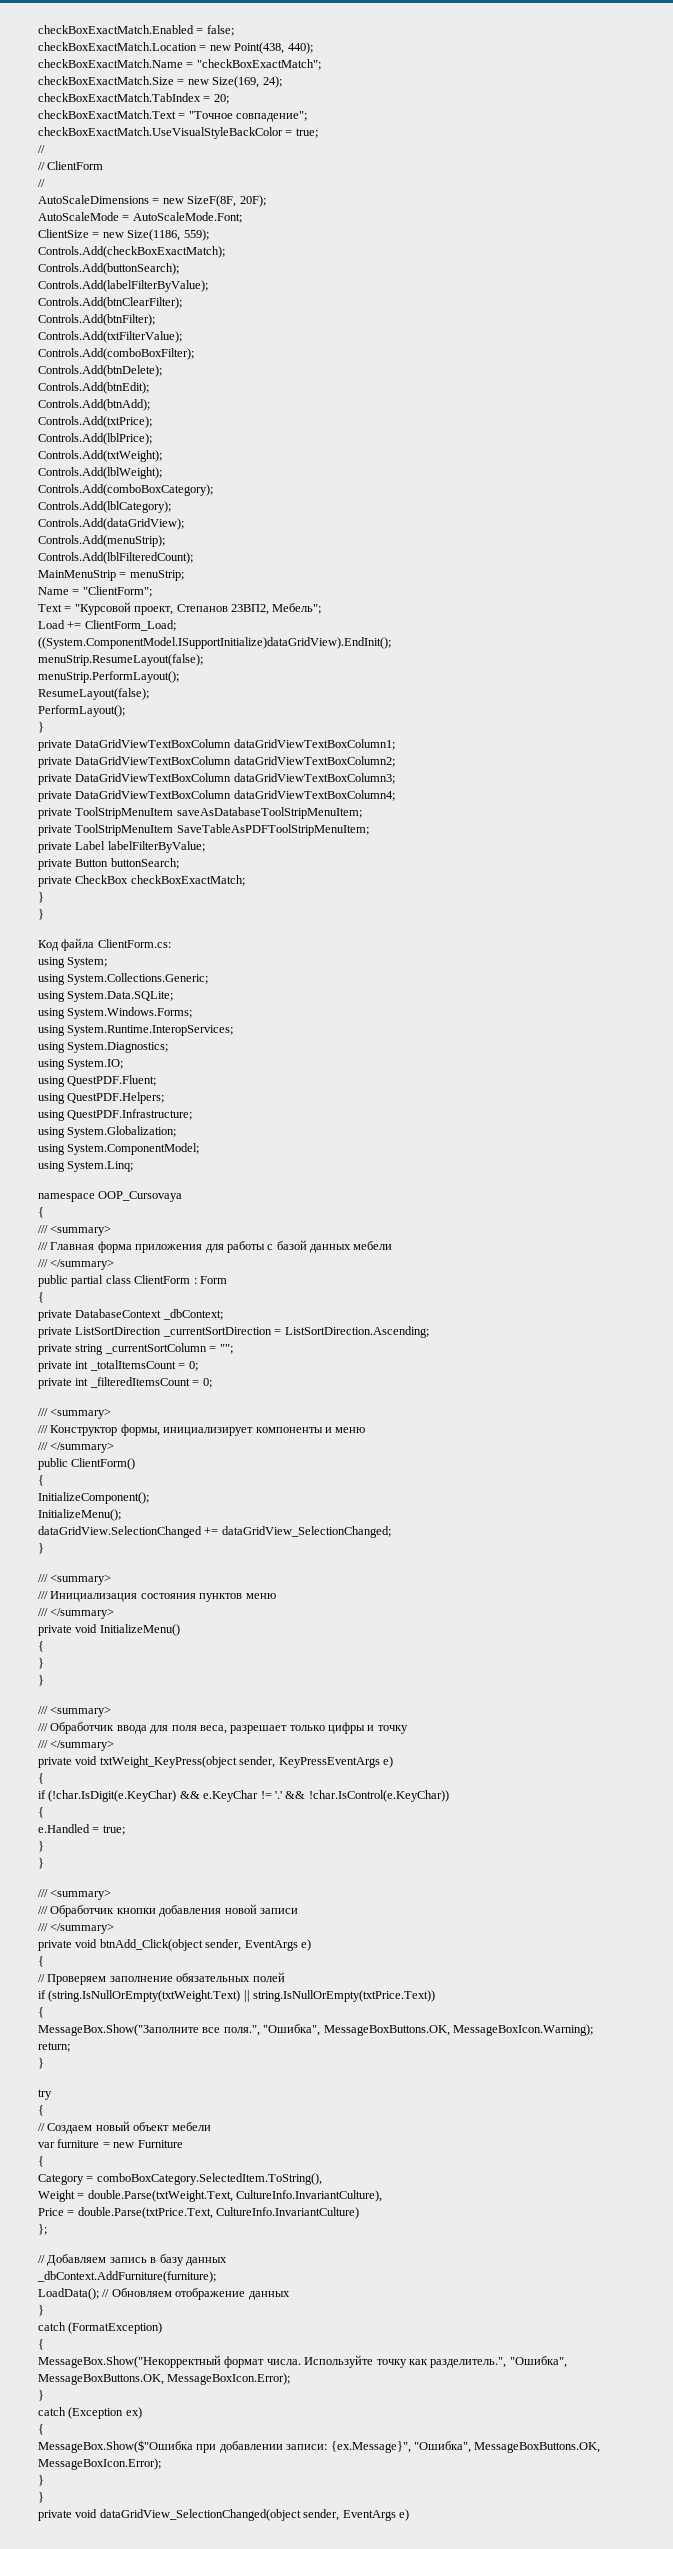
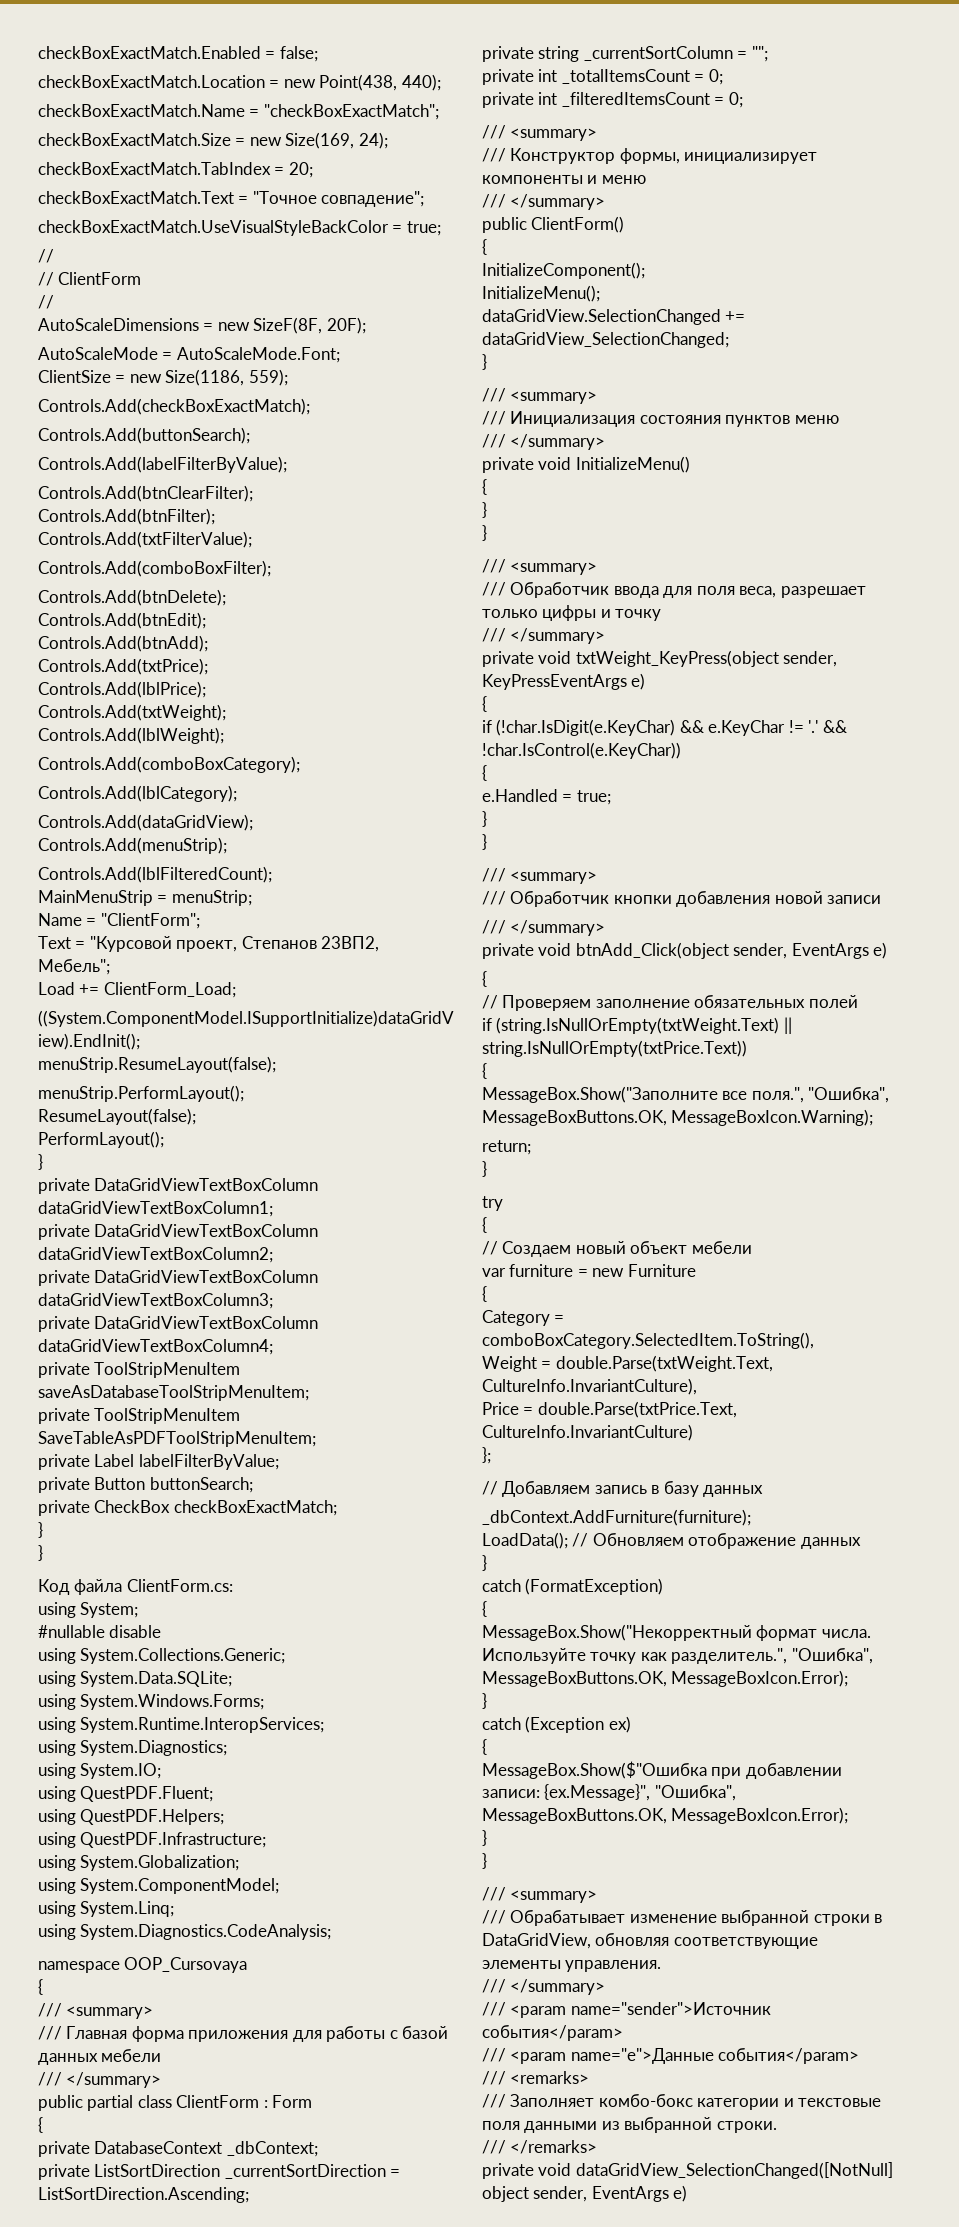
(108, 962) none -> [38,1625,162,1638] // #nullable disable
(134, 1166) none -> [38,1924,332,1940] // using System.Diagnostics.CodeAnalysis;
[38,2509,301,2521] // private void dataGridView_SelectionChanged(object -> [482,1887,598,1903] [482,1910,883,1926] [482,1933,818,1949] [482,1960,662,1972] [482,1979,606,1995] [482,2002,771,2018] [482,2025,623,2041] [482,2048,860,2064] [482,2071,590,2085] [482,2094,882,2110] [482,2117,777,2133] [482,2140,598,2154] [482,2162,893,2179] [482,2186,529,2202] // /// <summary> // /// Обрабатывает изменение выбранной строки в DataGridView, обновляя соответствующие элементы управления. // /// </summary> // /// <param name="sender">Источник события</param> // /// <param name="e">Данные события</param> // /// <remarks> // /// Заполняет комбо-бокс категории и текстовые поля данными из выбранной строки. // /// </remarks> // private void dataGridView_SelectionChanged([NotNull] object

